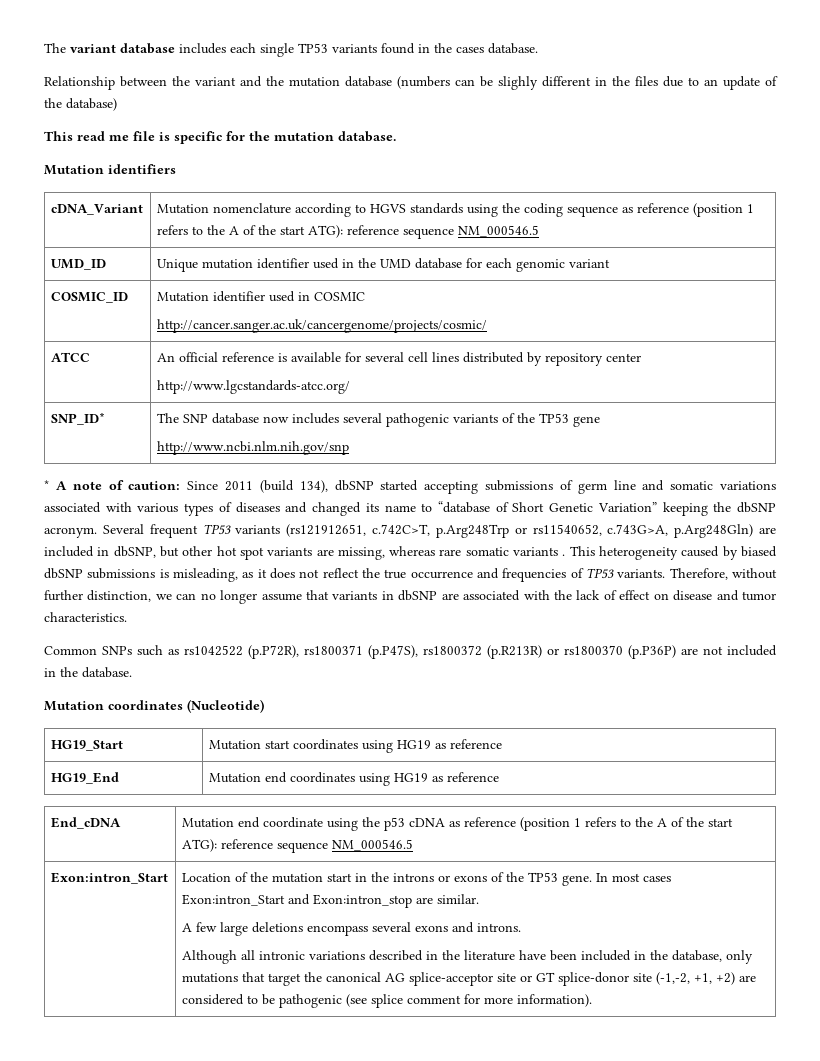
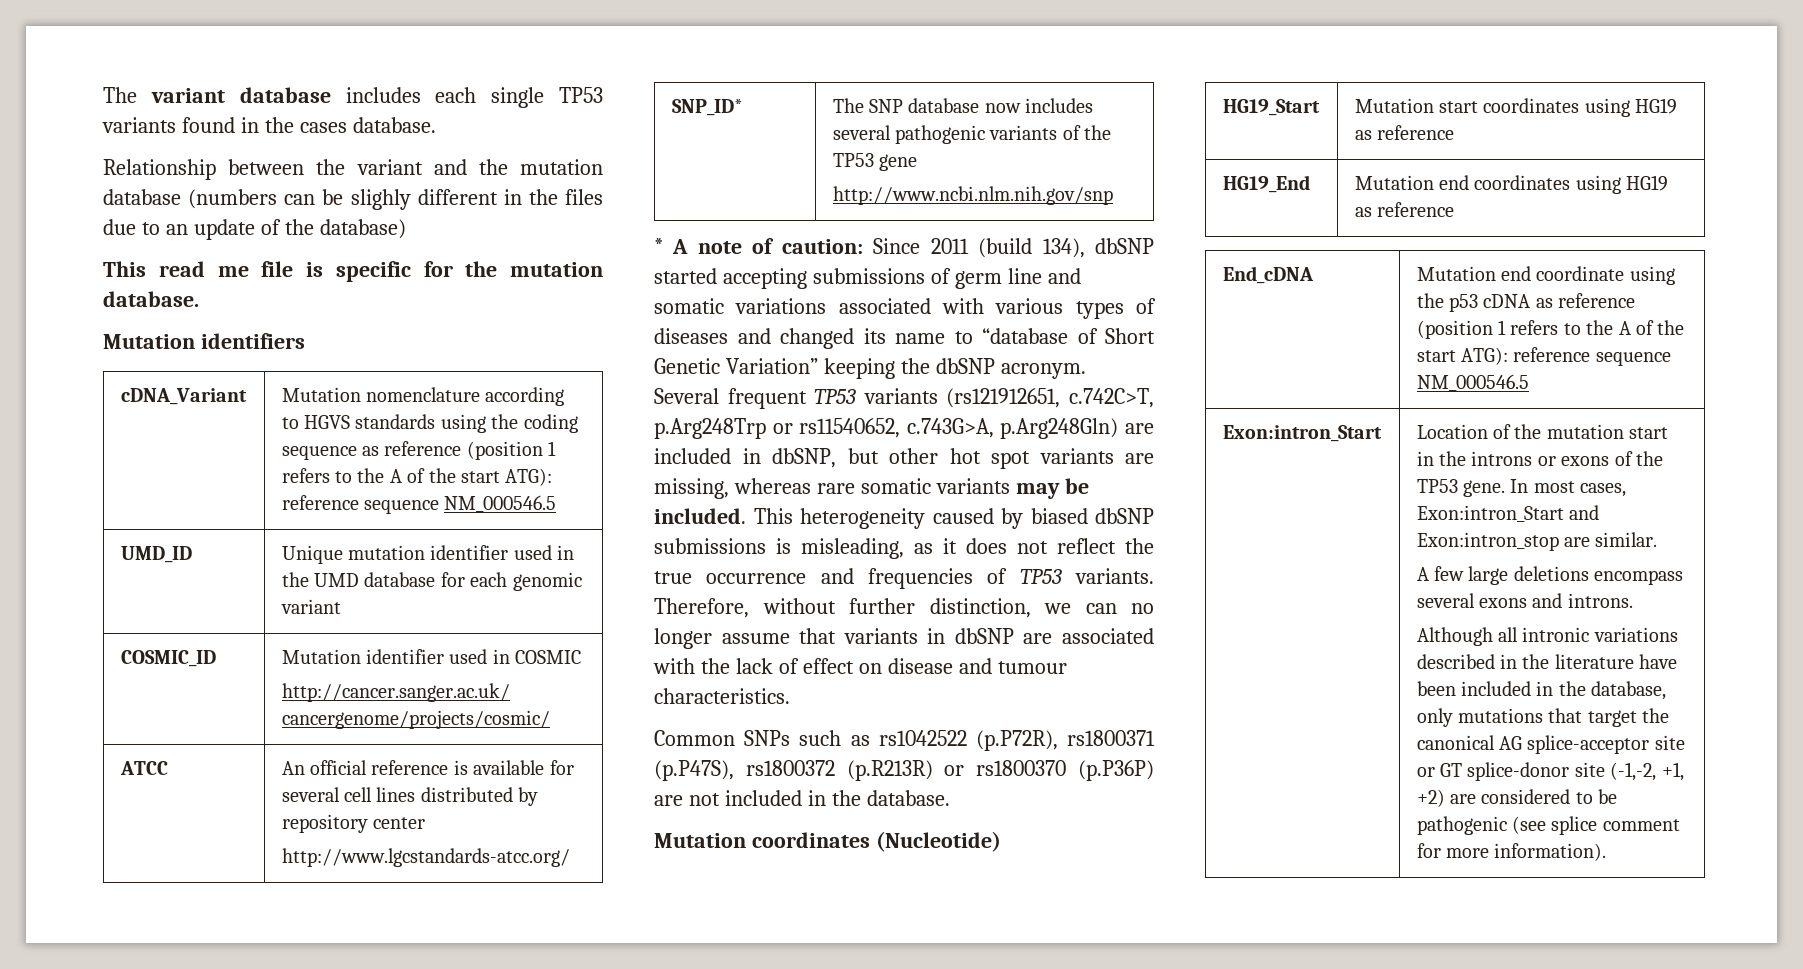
[562,554,566,556] . -> [1015,478,1089,499] [654,508,746,524] may be included.
[742,591,777,601] tumor -> [997,661,1067,674] tumour
[642,876,671,882] cases -> [1580,483,1627,497] cases,

